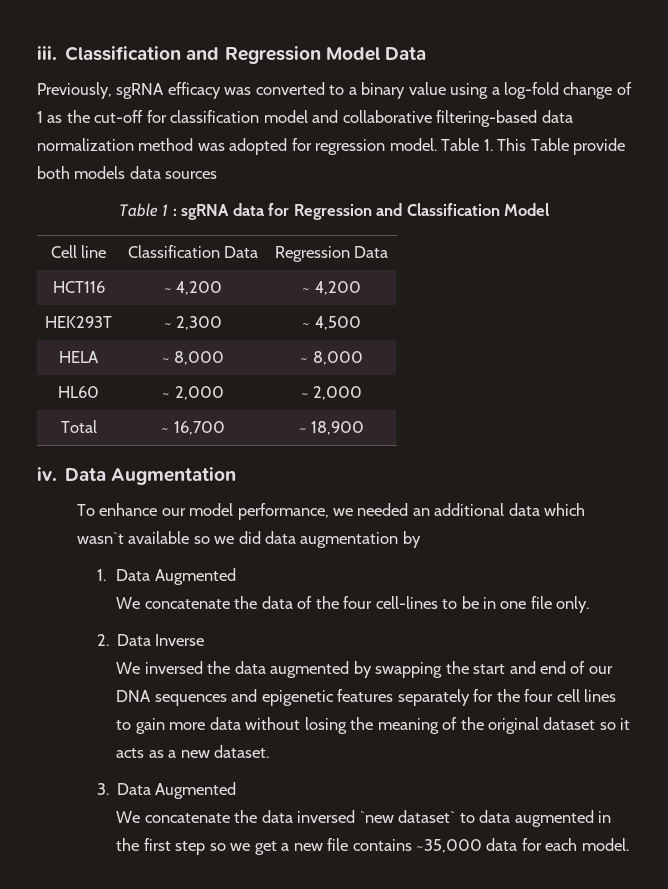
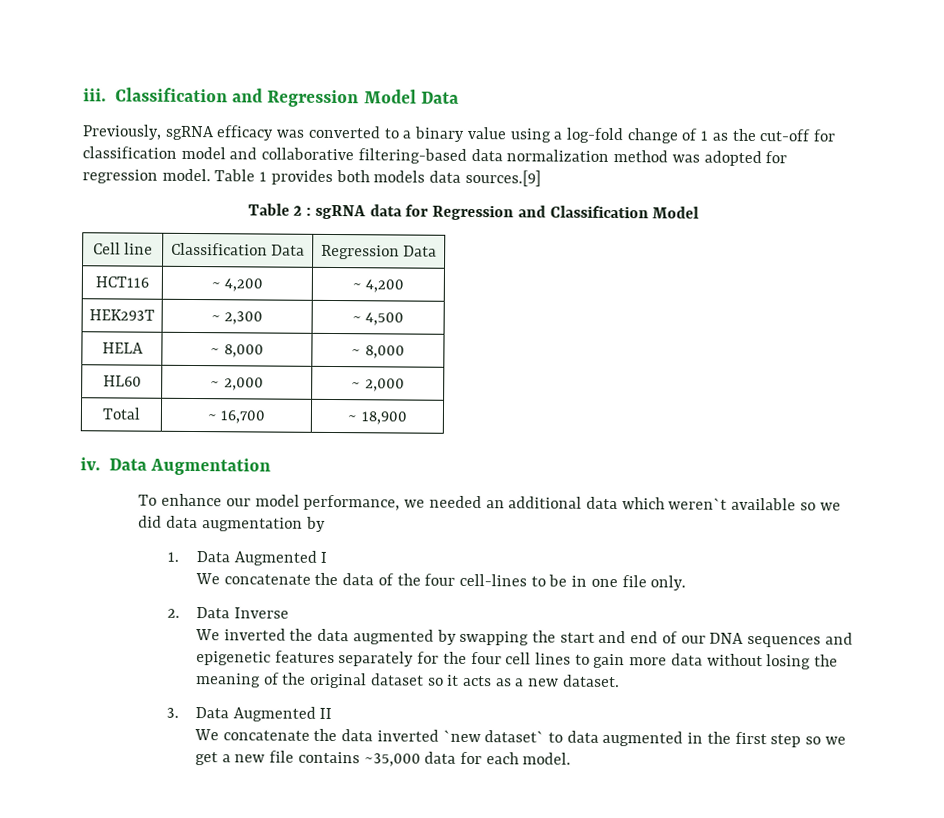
[483,138,625,155] 1. This Table provide -> [259,169,333,185] 1 provides
[165,171,218,179] [118,203,169,217] sources // Table 1 -> [464,169,541,187] [247,203,303,216] sources.[9] // Table 2
[76,532,124,544] wasn`t -> [668,497,728,510] weren`t
(236, 576) none -> [320,551,328,563] I
[144,661,203,674] inversed -> [223,628,286,641] inverted
[116,810,356,823] // We concatenate the data inversed -> [319,707,333,720] [193,728,439,742] II // We concatenate the data inverted

